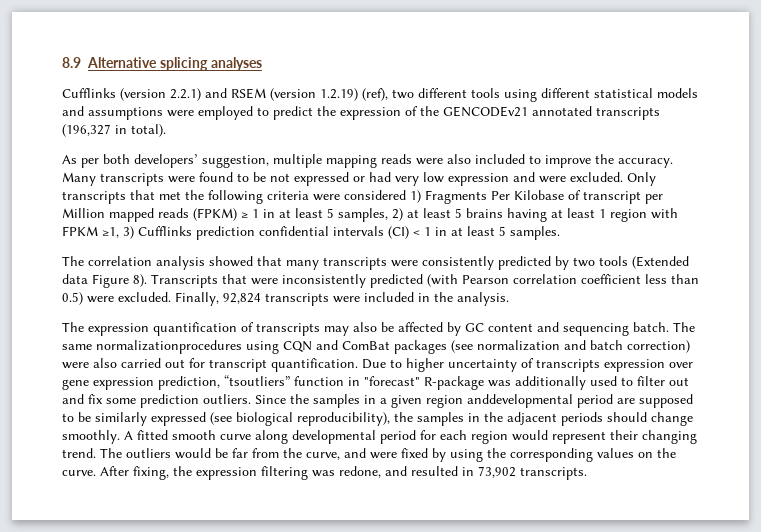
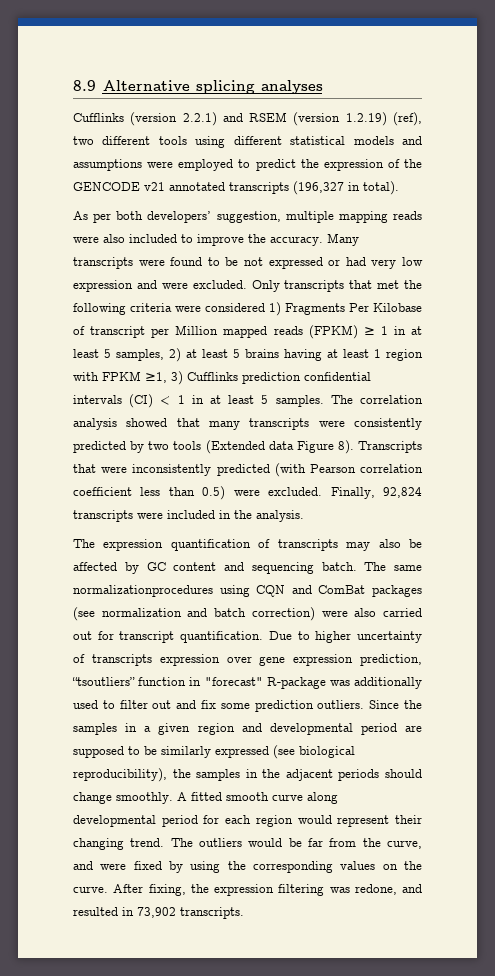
[443,106,528,117] GENCODEv21 -> [73,182,165,191] GENCODE v21
(560, 233) // -> (324, 401) none
[467,394,573,408] anddevelopmental -> [241,723,353,735] and developmental

